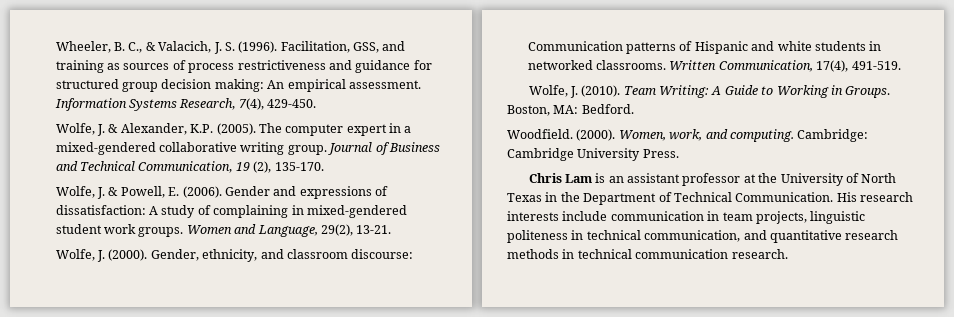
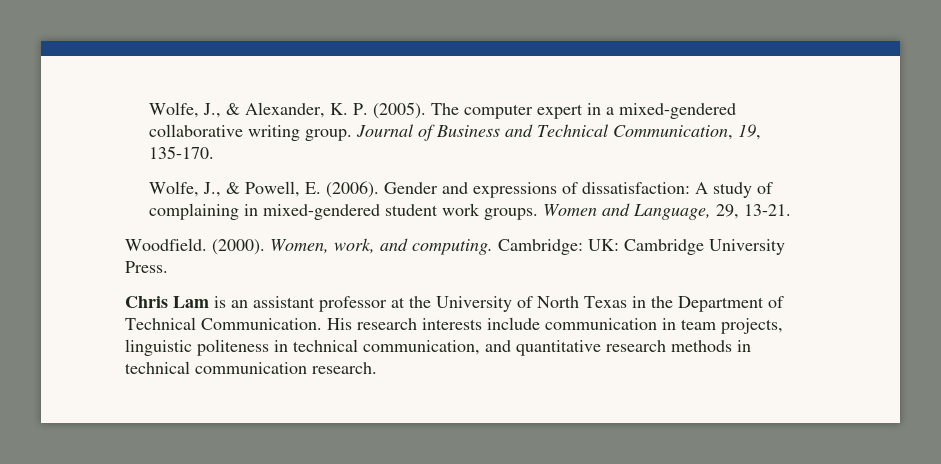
[55,41,406,54] [55,60,432,73] [55,79,421,92] [54,98,317,111] [55,123,214,136] Wheeler, B. C., & Valacich, J. S. (1996). Facilitation, GSS, and training as sources of process restrictiveness and guidance for structured group decision making: An empirical assessment. Information Systems Research, 7(4), 429-450. // Wolfe, J. & Alexander, K.P. -> [149,102,369,118] Wolfe, J., & Alexander, K. P.
[235,161,272,173] 19 (2), -> [738,124,762,140] 19,
[97,187,106,199] J. -> [203,182,222,197] J.,
[320,224,353,236] 29(2), -> [716,204,740,219] 29,
[55,249,414,262] [527,41,882,54] [527,60,901,72] [528,85,891,98] [507,104,634,116] // Wolfe, J. (2000). Gender, ethnicity, and classroom discourse: Communication patterns of Hispanic and white students in networked classrooms. Written Communication, 17(4), 491-519. // Wolfe, J. (2010). Team Writing: A Guide to Working in Groups. Boston, MA: Bedford. -> (792, 210) none
(869, 135) none -> [588,239,619,251] UK:

